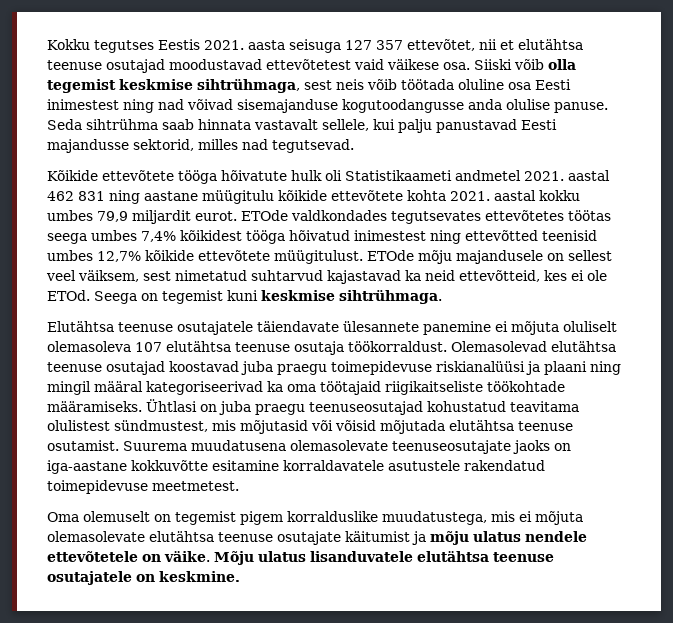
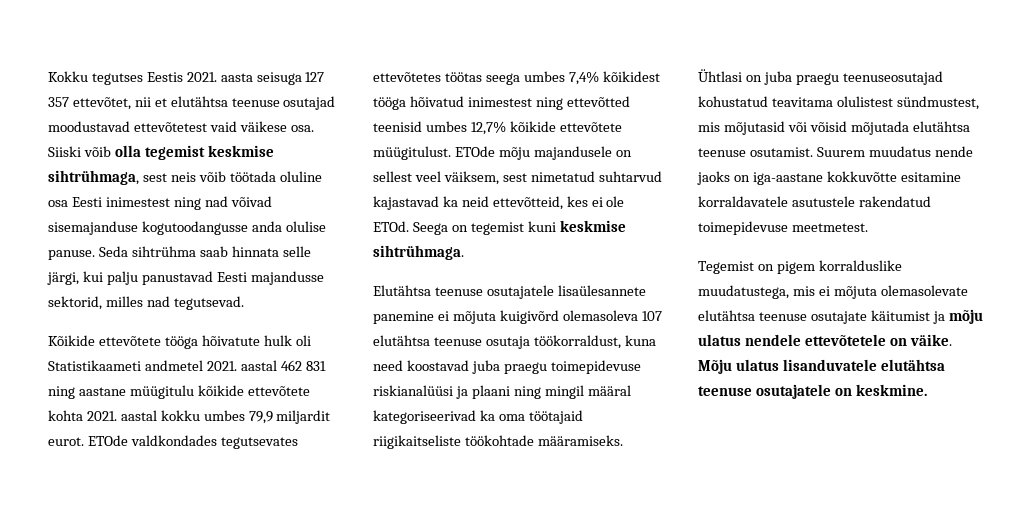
[254,119,369,131] vastavalt sellele, -> [282,246,311,257] [47,272,79,285] selle järgi,
[257,321,419,332] täiendavate ülesannete -> [557,285,646,296] lisaülesannete
[563,321,617,332] oluliselt -> [499,310,559,324] kuigivõrd
[348,341,616,352] [47,361,165,375] töökorraldust. Olemasolevad elutähtsa teenuse osutajad -> [533,335,656,349] [373,360,403,371] töökorraldust, kuna need
[123,440,511,454] Suurema muudatusena olemasolevate teenuseosutajate -> [816,146,973,157] Suurem muudatus nende
[47,511,236,525] Oma olemuselt on tegemist -> [698,261,774,274] Tegemist on

